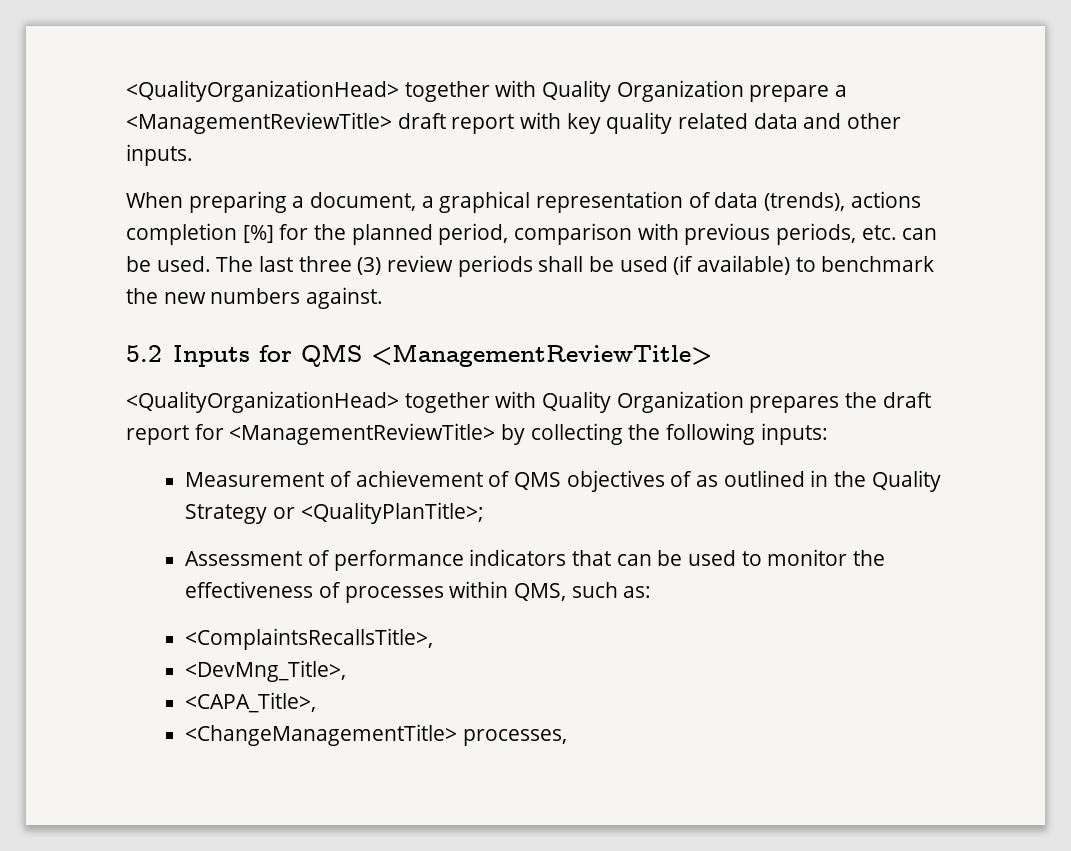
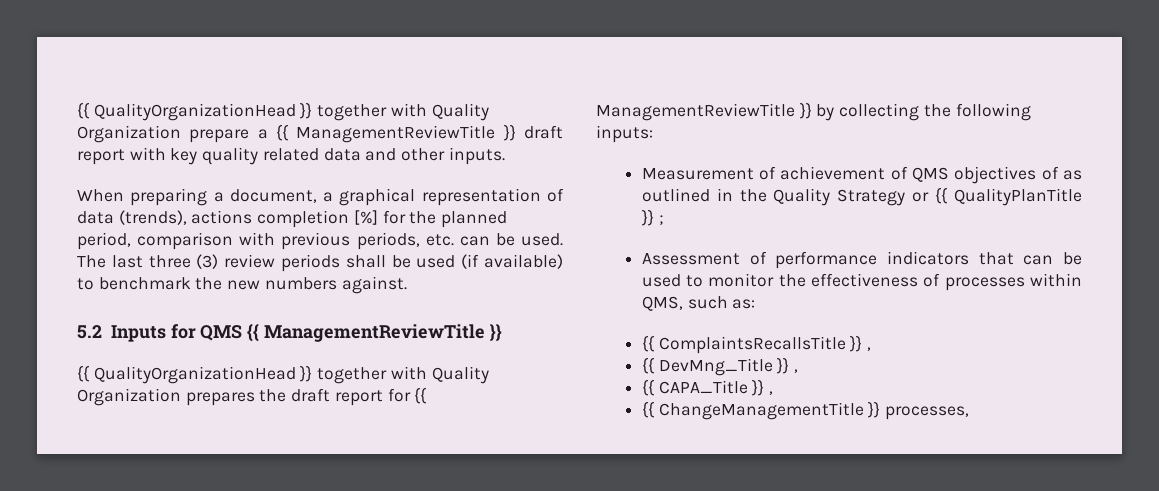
[126,80,399,102] <QualityOrganizationHead> -> [77,102,313,121] {{ QualityOrganizationHead }}
[126,112,392,134] <ManagementReviewTitle> -> [276,124,516,143] {{ ManagementReviewTitle }}
[370,344,712,367] [126,391,399,413] <ManagementReviewTitle> // <QualityOrganizationHead> -> [247,323,503,342] [77,365,313,384] {{ ManagementReviewTitle }} // {{ QualityOrganizationHead }}
[229,423,496,445] <ManagementReviewTitle> -> [414,387,427,404] [596,102,812,121] {{ ManagementReviewTitle }}
[300,502,484,524] <QualityPlanTitle>; -> [935,187,1082,206] [641,209,664,226] {{ QualityPlanTitle }} ;
[185,628,434,650] [185,660,347,682] [185,692,317,713] [185,724,458,746] <ComplaintsRecallsTitle>, // <DevMng_Title>, // <CAPA_Title>, // <ChangeManagementTitle> -> [641,335,871,354] [641,357,798,376] [641,379,773,396] [641,401,881,420] {{ ComplaintsRecallsTitle }} , // {{ DevMng_Title }} , // {{ CAPA_Title }} , // {{ ChangeManagementTitle }}

